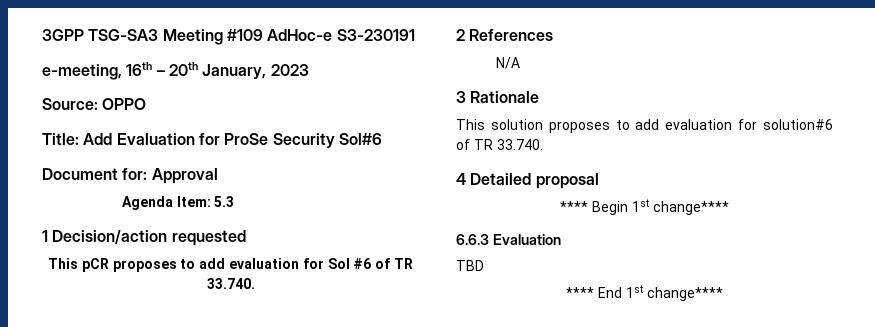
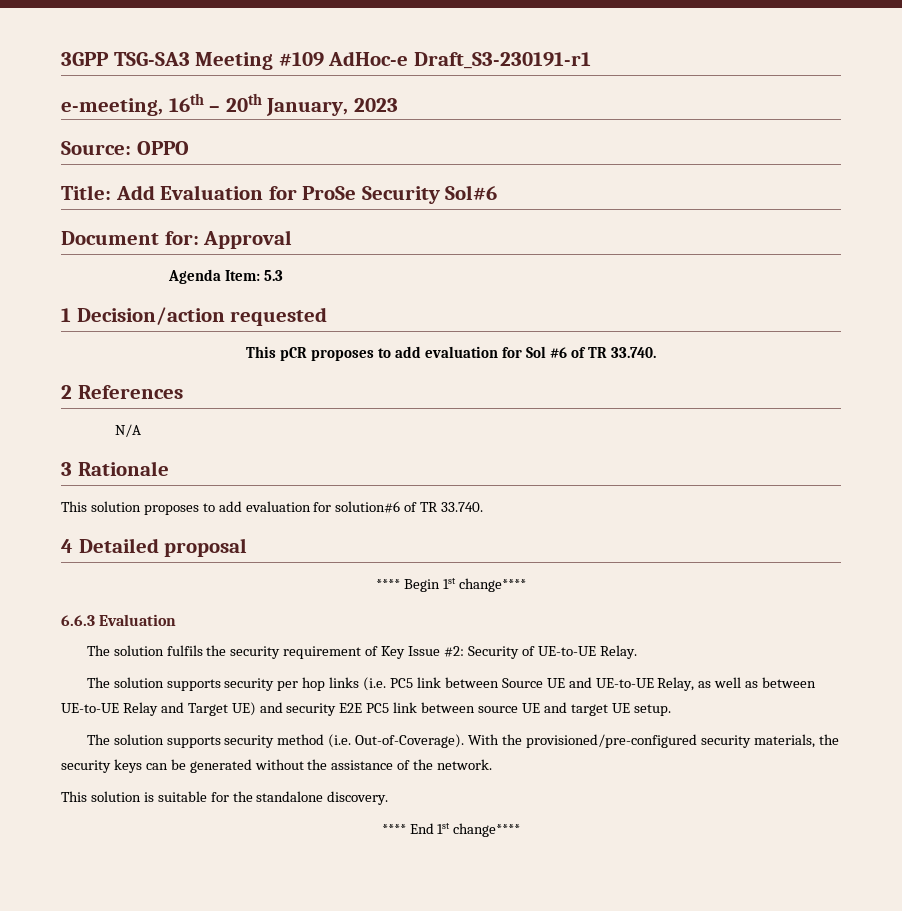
[336,29,415,41] S3-230191 -> [413,52,591,69] Draft_S3-230191-r1
[456,260,484,271] TBD -> [86,645,637,659] [86,677,817,691] [61,702,671,716] [86,734,839,748] [61,759,493,773] [61,791,389,805] The solution fulfils the security requirement of Key Issue #2: Security of UE-to-UE Relay. // The solution supports security per hop links (i.e. PC5 link between Source UE and UE-to-UE Relay, as well as between UE-to-UE Relay and Target UE) and security E2E PC5 link between source UE and target UE setup. // The solution supports security method (i.e. Out-of-Coverage). With the provisioned/pre-configured security materials, the security keys can be generated without the assistance of the network. // This solution is suitable for the standalone discovery.

